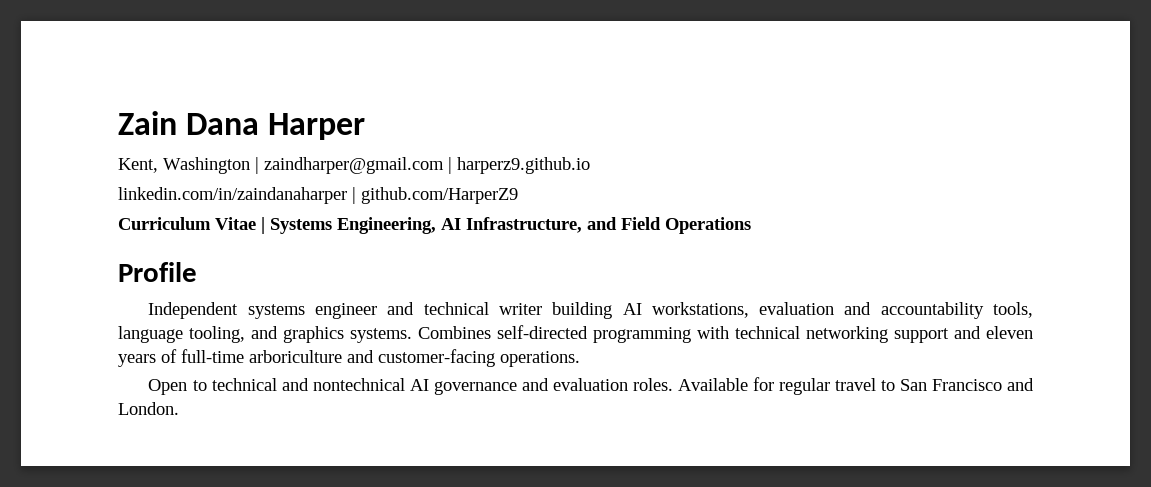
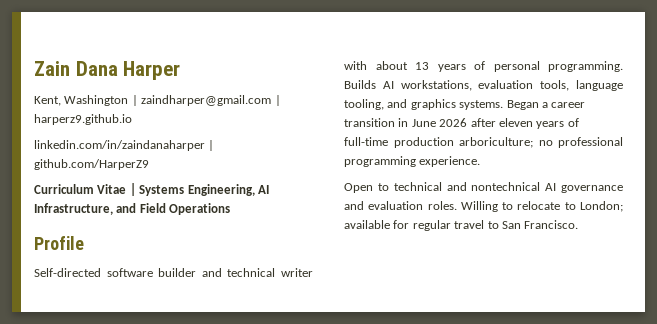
[148,302,613,319] Independent systems engineer and technical writer building -> [34,268,313,277] [344,61,623,72] [344,80,376,89] Self-directed software builder and technical writer with about 13 years of personal programming. Builds
[844,302,984,319] and accountability -> (534, 84) none
[418,325,1033,343] [118,349,580,367] Combines self-directed programming with technical networking support and eleven years of full-time arboriculture and customer-facing operations. -> [506,100,586,110] [344,118,579,129] [344,137,623,148] [344,156,481,167] Began a career transition in June 2026 after eleven years of full-time production arboriculture; no professional programming experience.
[677,378,748,391] Available -> [460,201,623,212] [344,220,390,229] Willing to relocate to London; available
[931,378,1034,391] [118,402,179,415] Francisco and London. -> [524,220,579,229] Francisco.

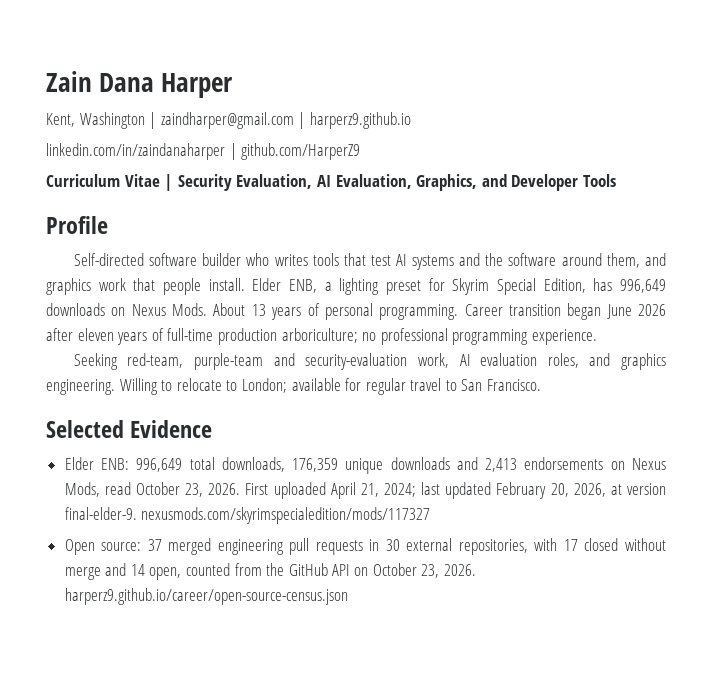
[139,184,269,196] [34,203,231,215] [34,236,84,250] [34,268,313,277] [344,61,408,70] Systems Engineering, AI Infrastructure, and Field Operations // Profile // Self-directed software builder and technical writer with about -> [177,174,616,191] [46,216,108,234] [73,253,667,270] [46,278,666,295] [46,303,246,316] Security Evaluation, AI Evaluation, Graphics, and Developer Tools // Profile // Self-directed software builder who writes tools that test AI systems and the software around them, and graphics work that people install. Elder ENB, a lighting preset for Skyrim Special Edition, has 996,649 downloads on Nexus Mods. About
[344,80,623,91] [344,99,586,110] [344,118,409,127] Builds AI workstations, evaluation tools, language tooling, and graphics systems. Began a career transition in -> [464,303,602,320] Career transition began
[344,182,623,193] [344,201,457,210] Open to technical and nontechnical AI governance and evaluation roles. -> [73,353,666,370] [46,379,115,395] Seeking red-team, purple-team and security-evaluation work, AI evaluation roles, and graphics engineering.
(579, 224) none -> [46,420,213,438] [64,457,666,474] [64,482,666,499] [64,507,431,524] [64,538,666,555] [64,563,476,580] [64,588,348,605] // Selected Evidence // Elder ENB: 996,649 total downloads, 176,359 unique downloads and 2,413 endorsements on Nexus Mods, read October 23, 2026. First uploaded April 21, 2024; last updated February 20, 2026, at version final-elder-9. nexusmods.com/skyrimspecialedition/mods/117327 // Open source: 37 merged engineering pull requests in 30 external repositories, with 17 closed without merge and 14 open, counted from the GitHub API on October 23, 2026. harperz9.github.io/career/open-source-census.json

